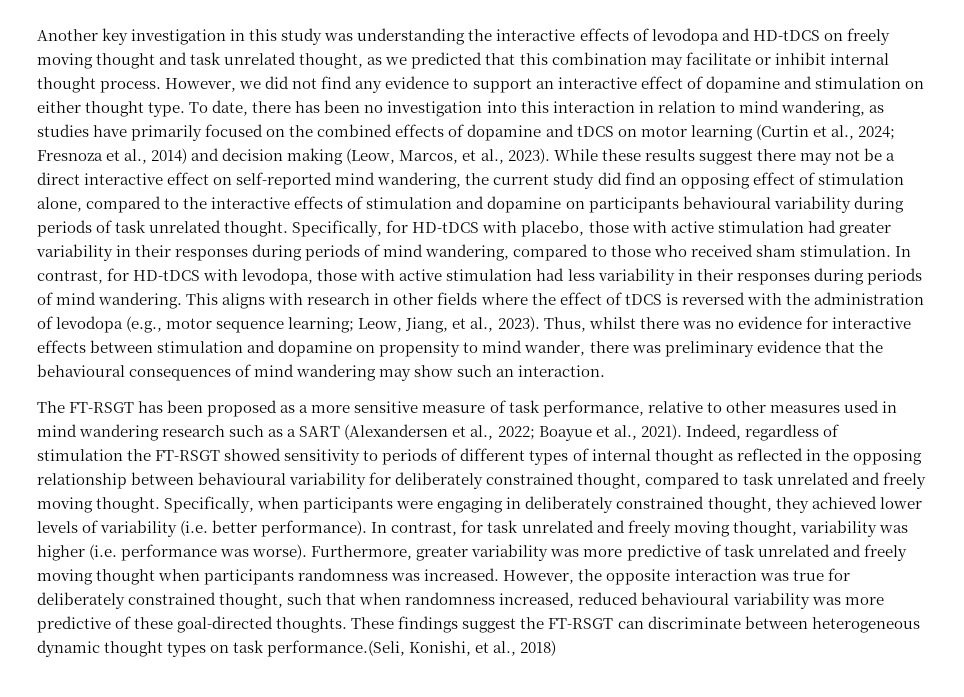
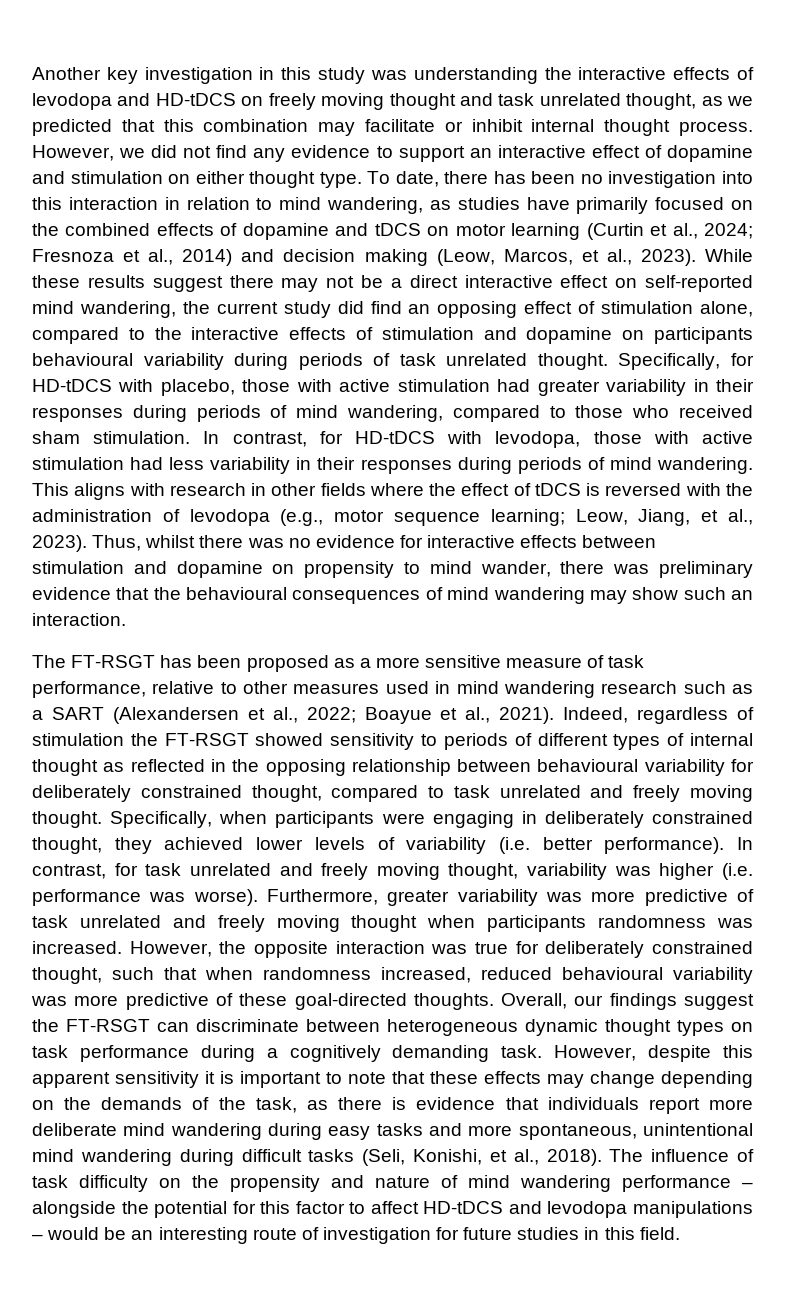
[351,617,395,629] These -> [501,993,604,1009] Overall, our
[267,640,557,657] performance.(Seli, Konishi, et al., 2018) -> [79,1045,754,1062] [32,1071,753,1088] [32,1097,753,1114] [32,1123,753,1140] [32,1149,754,1166] [32,1175,753,1192] [32,1201,754,1218] [32,1227,680,1244] performance during a cognitively demanding task. However, despite this apparent sensitivity it is important to note that these effects may change depending on the demands of the task, as there is evidence that individuals report more deliberate mind wandering during easy tasks and more spontaneous, unintentional mind wandering during difficult tasks (Seli, Konishi, et al., 2018). The influence of task difficulty on the propensity and nature of mind wandering performance – alongside the potential for this factor to affect HD-tDCS and levodopa manipulations – would be an interesting route of investigation for future studies in this field.

